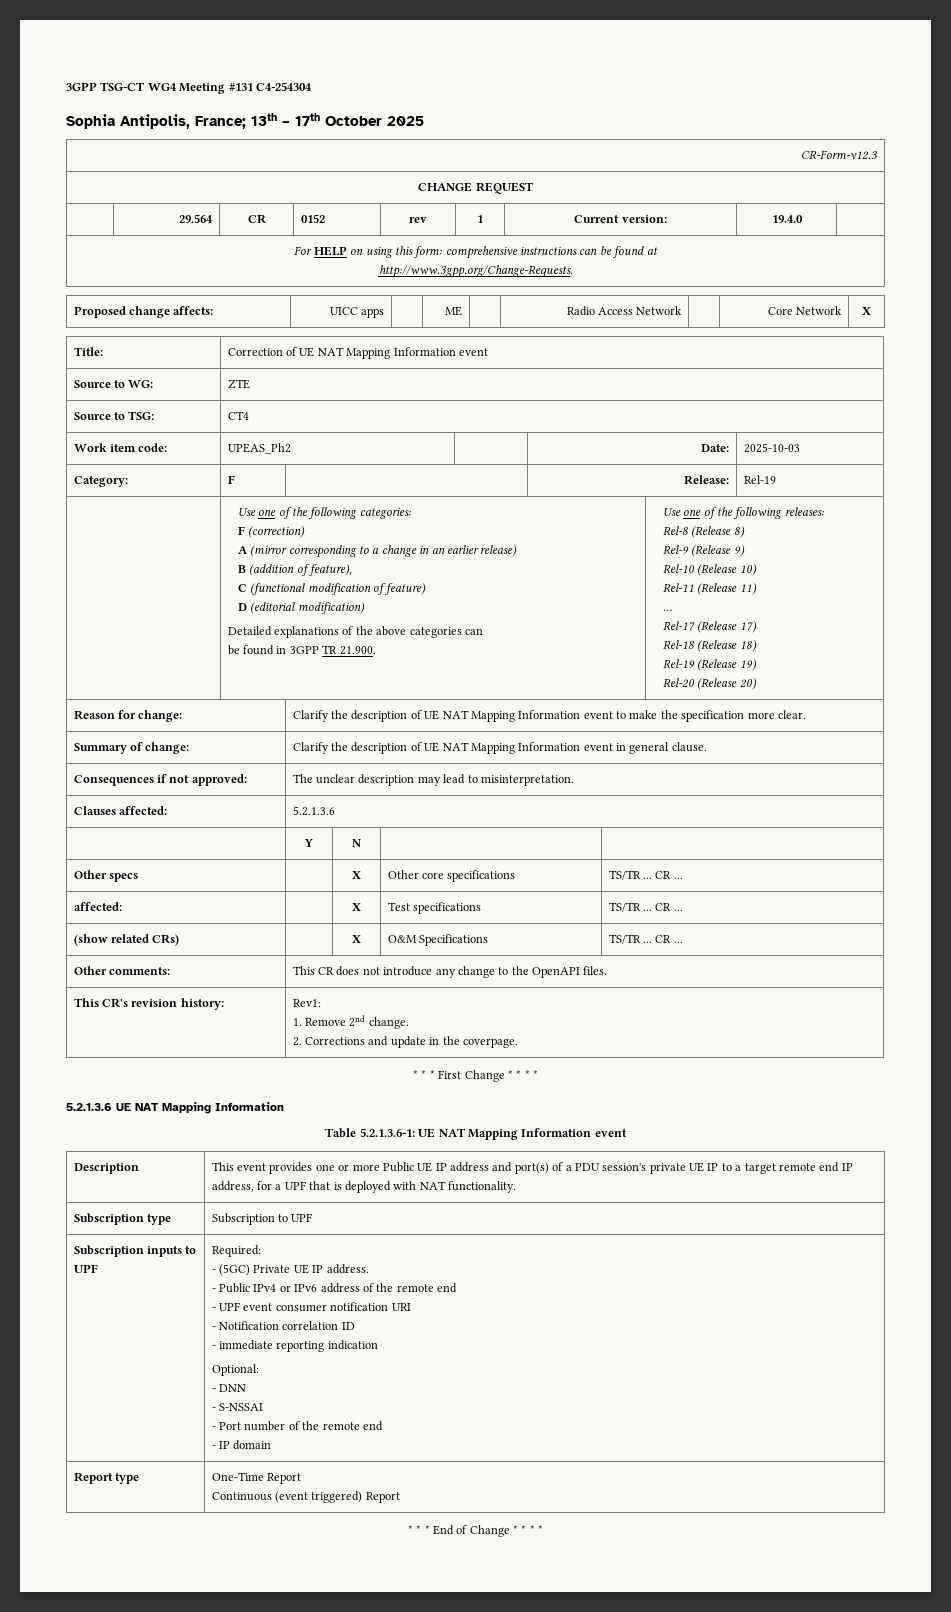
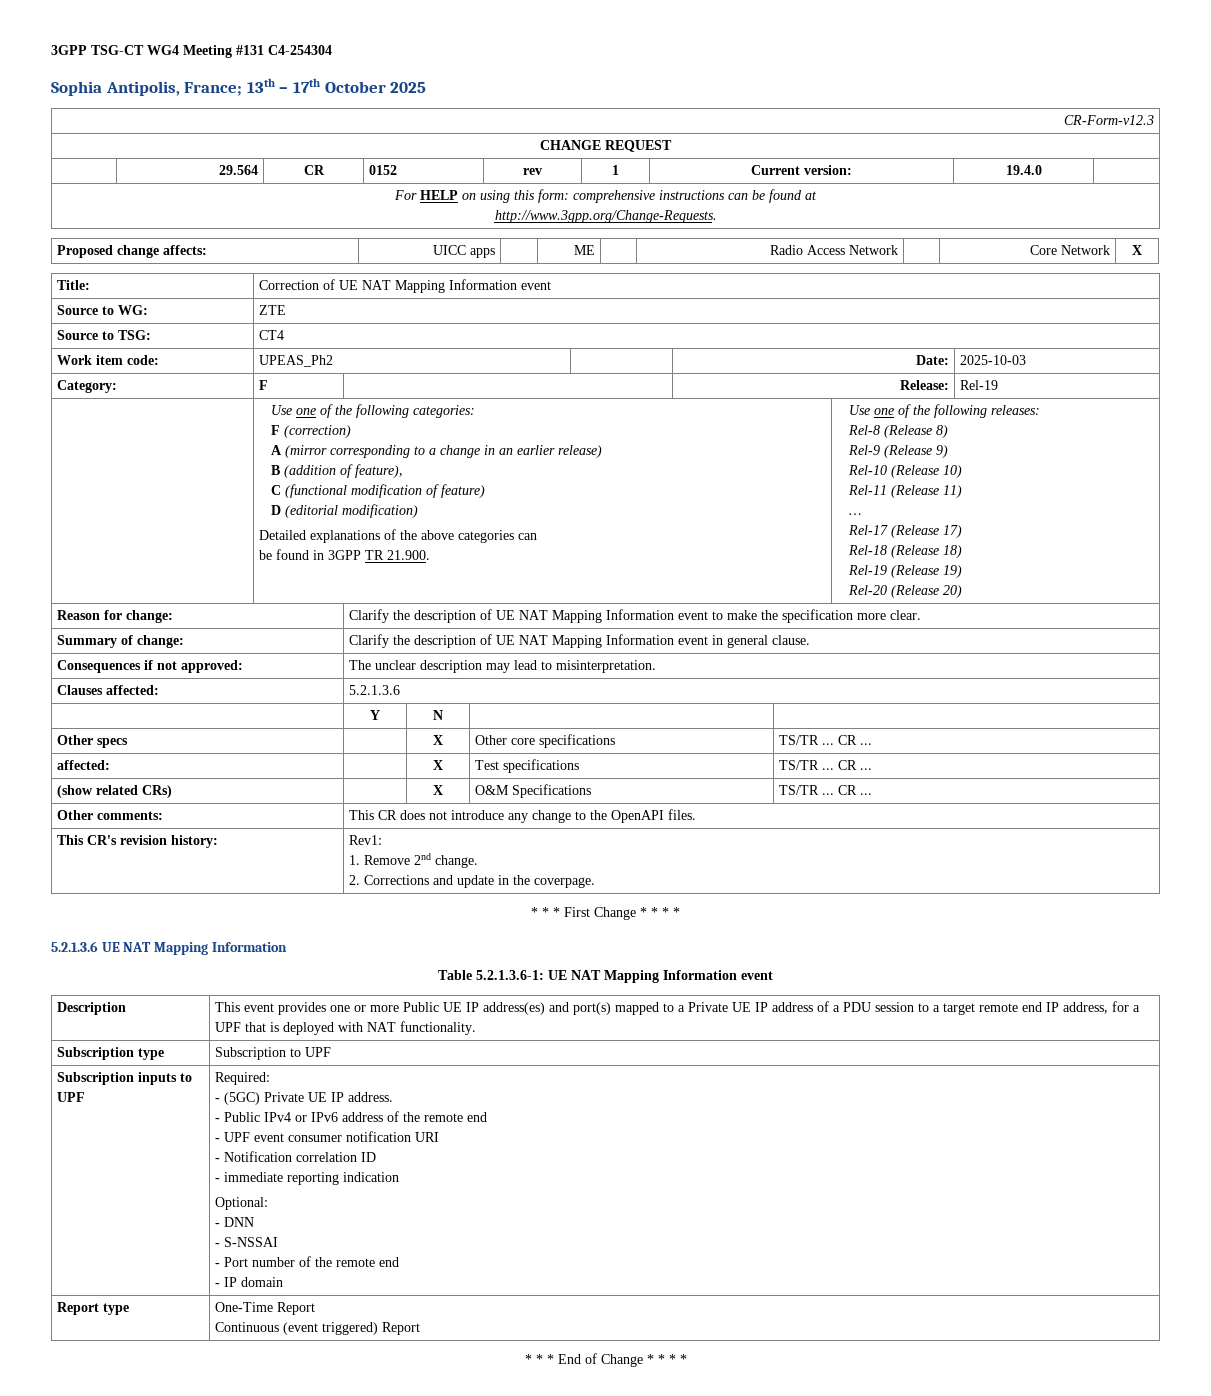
[450,1162,490,1172] address -> [483,1002,546,1015] address(es)
[552,1162,719,1174] of a PDU session's private UE IP -> [615,1001,915,1015] mapped to a Private UE IP address of a PDU session

